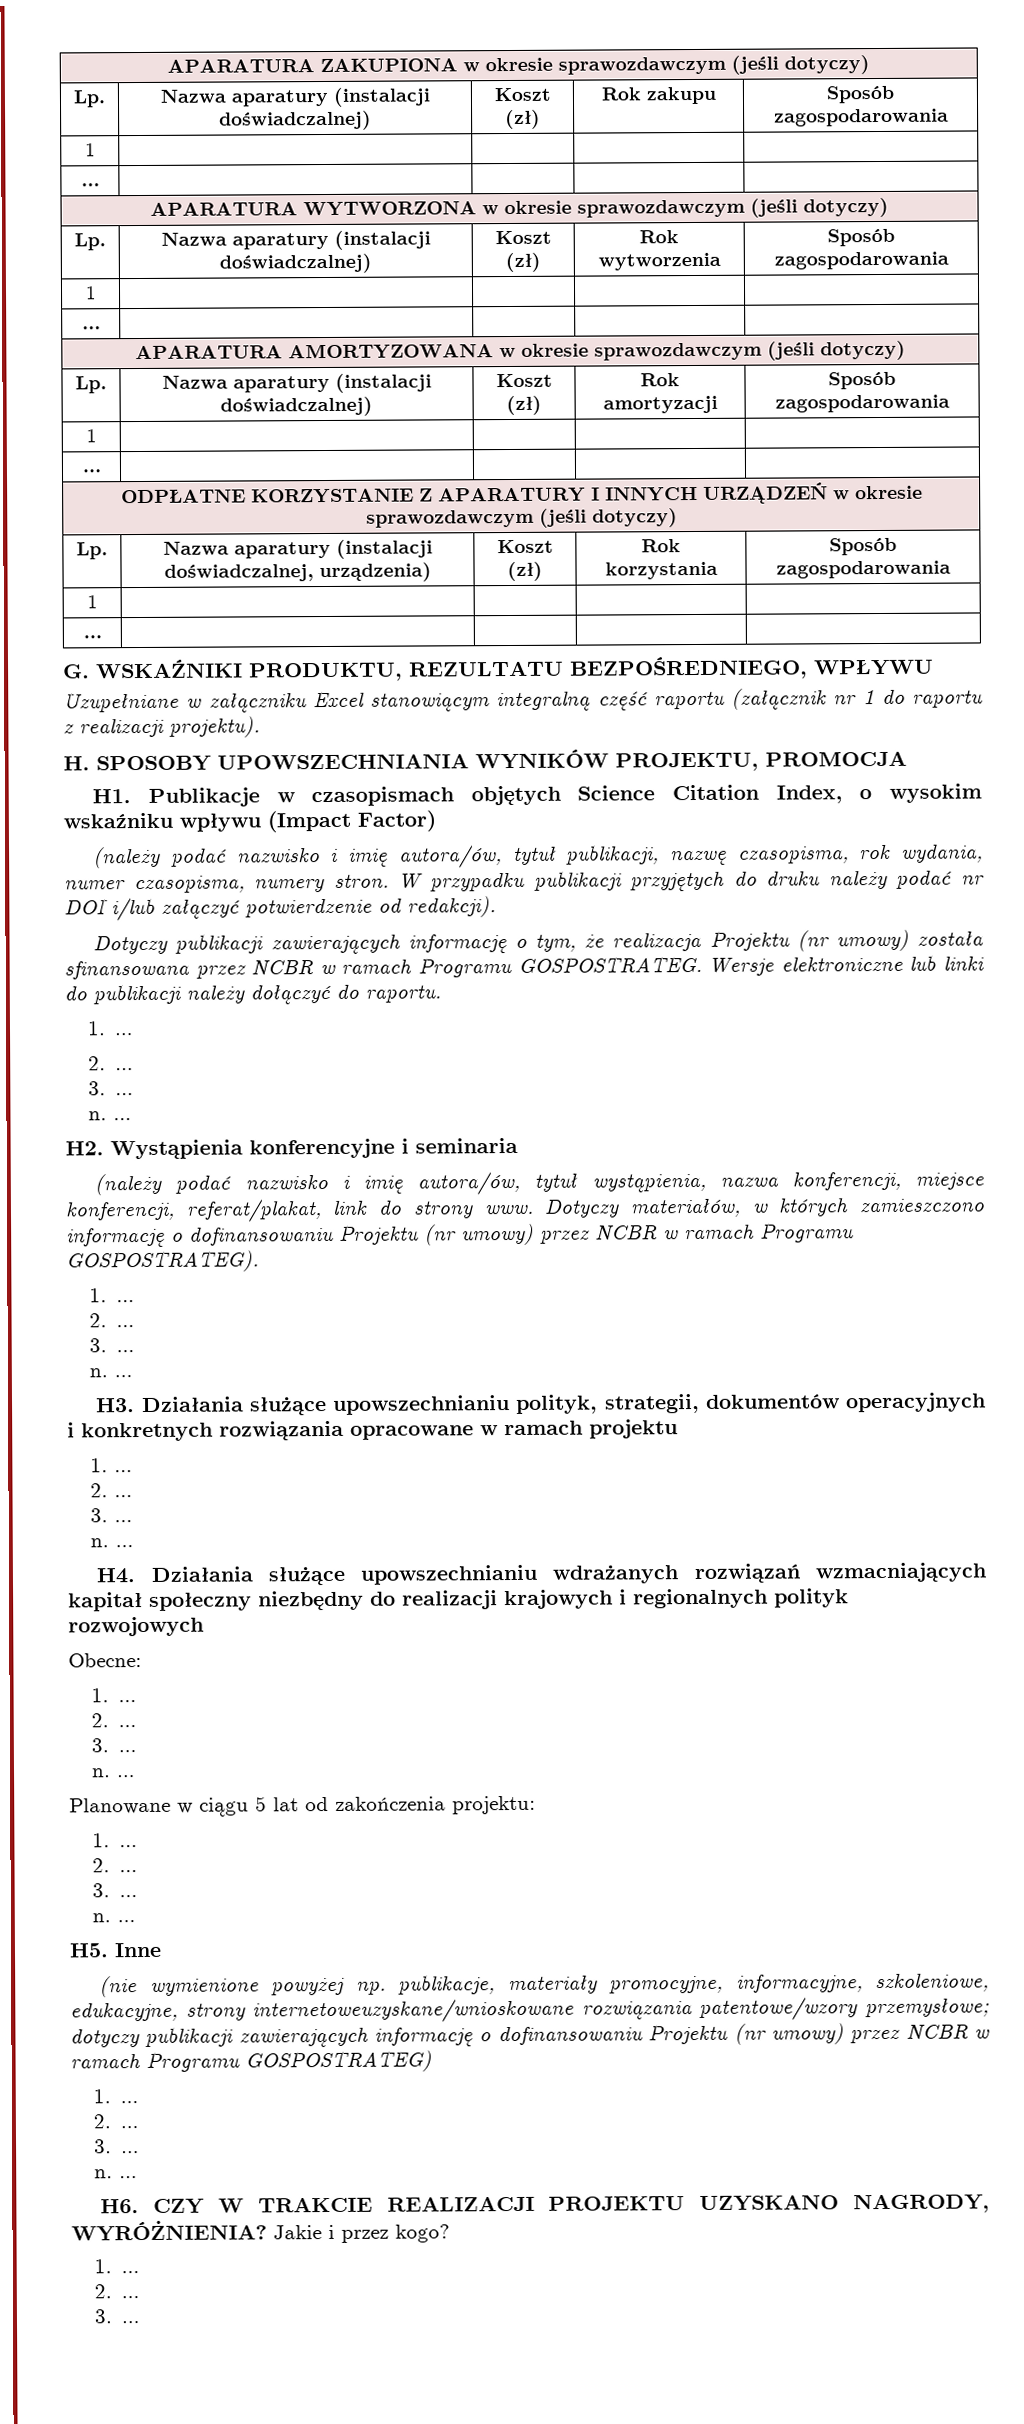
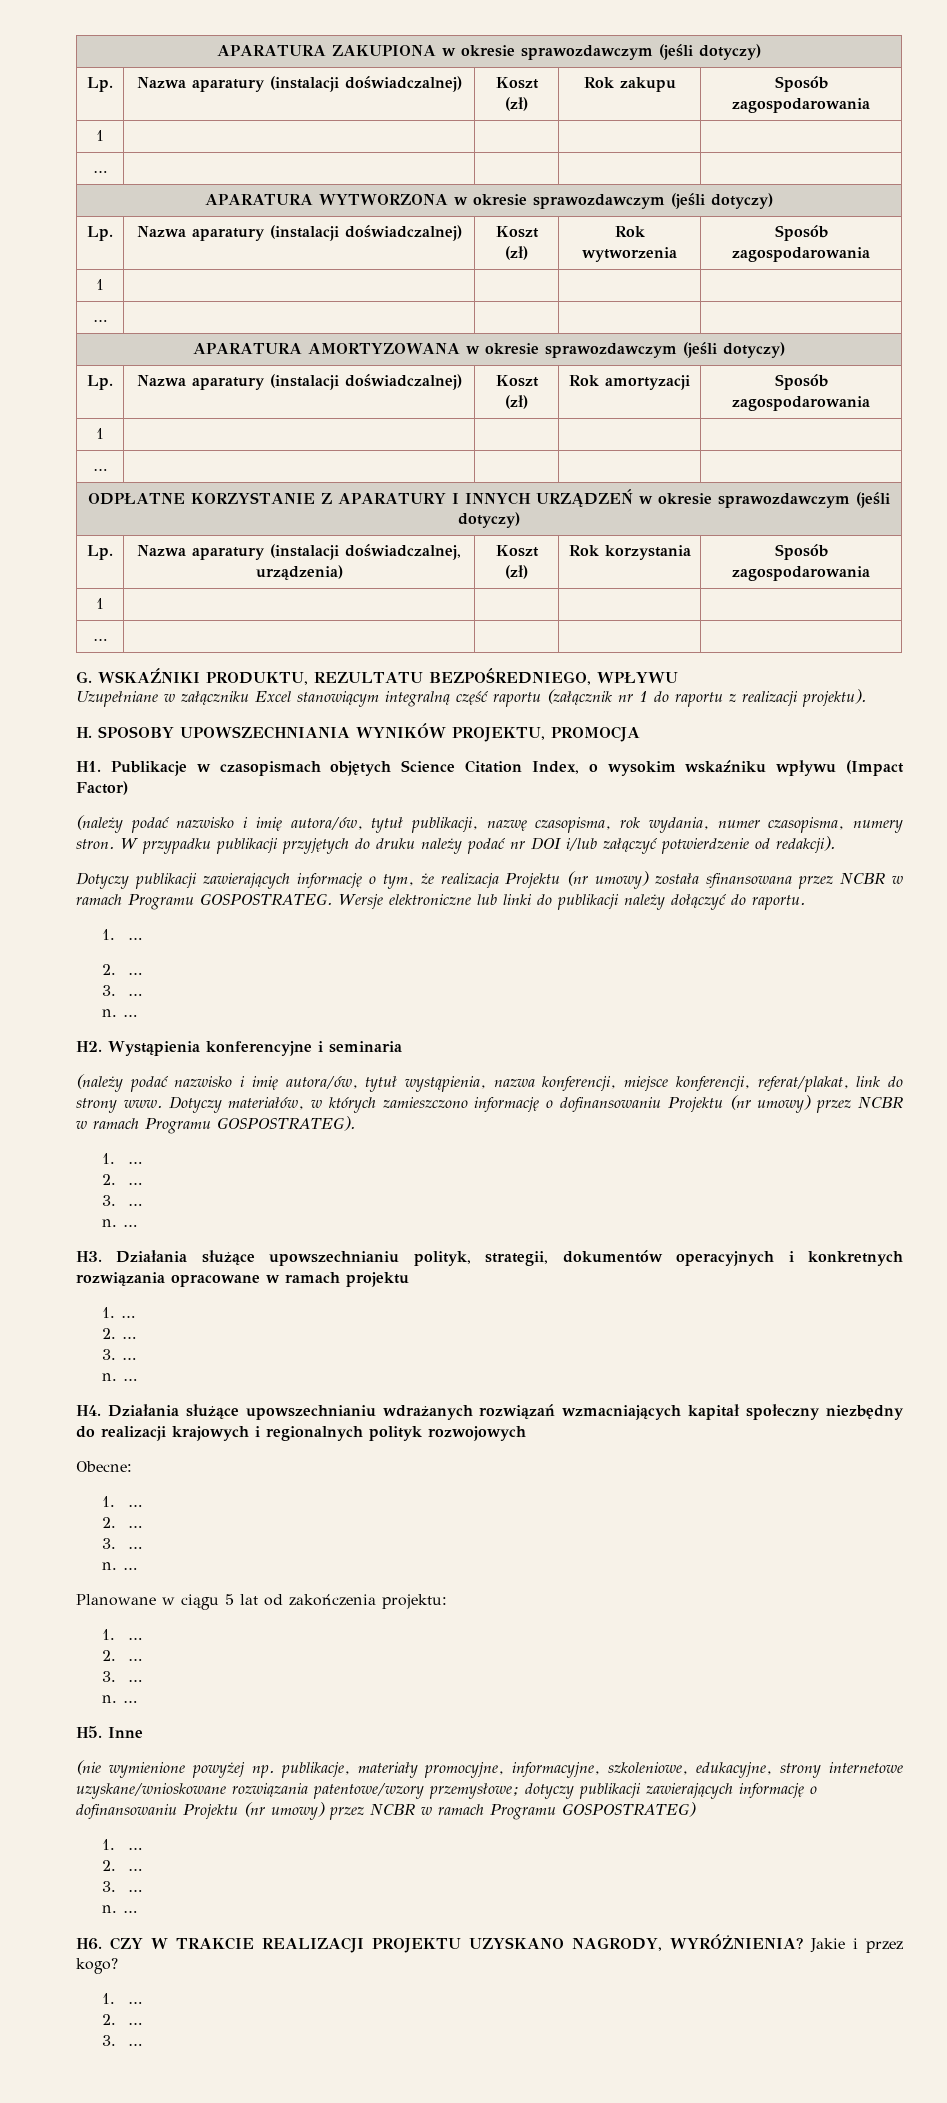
[252,1998,575,2024] internetoweuzyskane/wnioskowane -> [829,1762,903,1773] [76,1783,226,1799] internetowe uzyskane/wnioskowane

